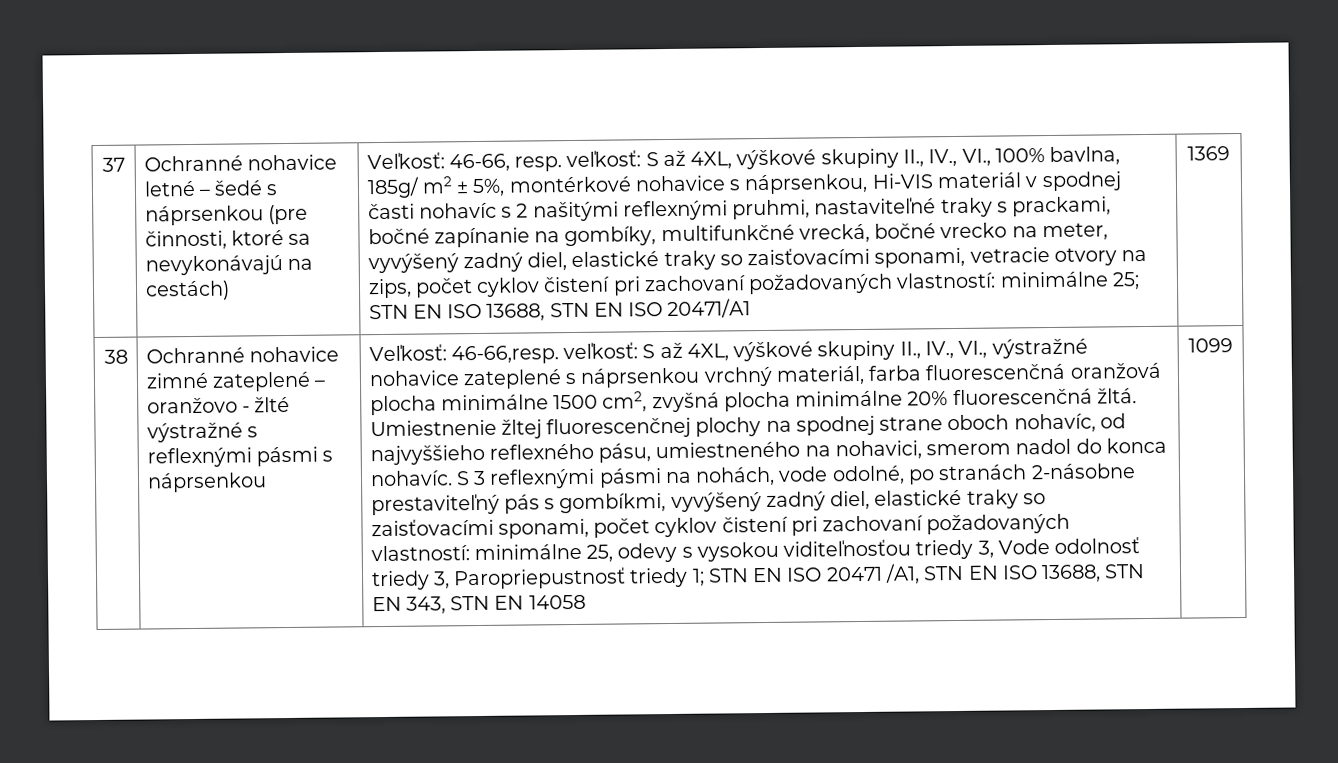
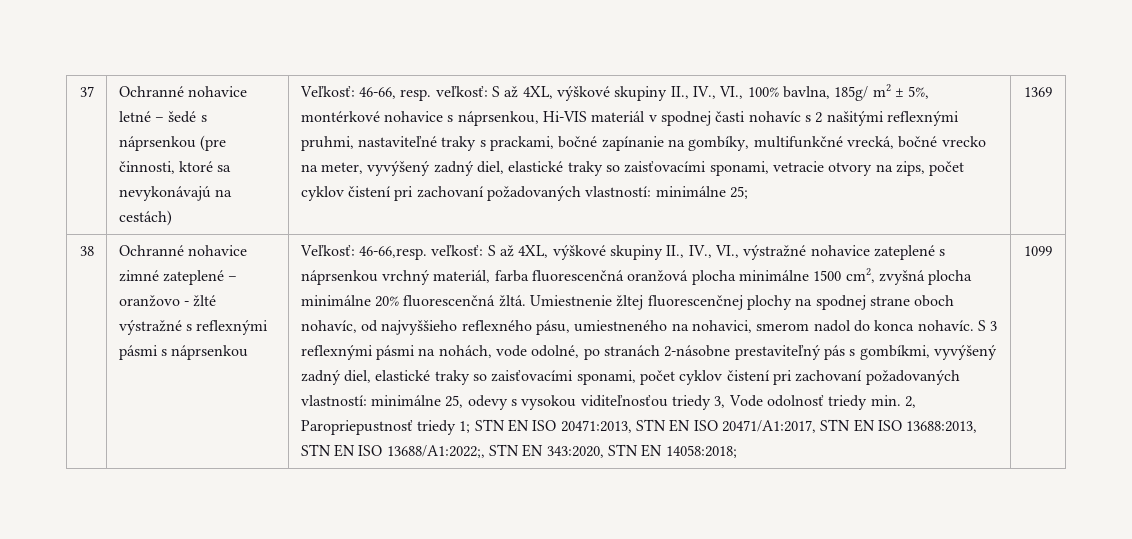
[368,298,752,321] STN EN ISO 13688, STN EN ISO 20471/A1 -> (748, 192) none
[432,571,450,589] 3, -> [870,395,916,408] min. 2,
[825,563,1146,584] [371,594,586,614] 20471 /A1, STN EN ISO 13688, STN EN 343, STN EN 14058 -> [560,419,978,433] [300,444,737,458] 20471:2013, STN EN ISO 20471/A1:2017, STN EN ISO 13688:2013, STN EN ISO 13688/A1:2022;, STN EN 343:2020, STN EN 14058:2018;

